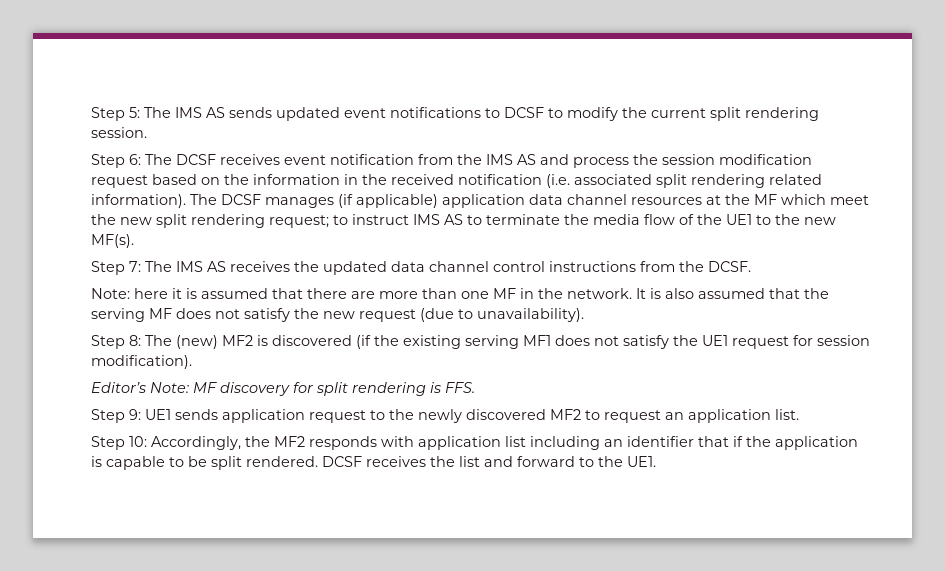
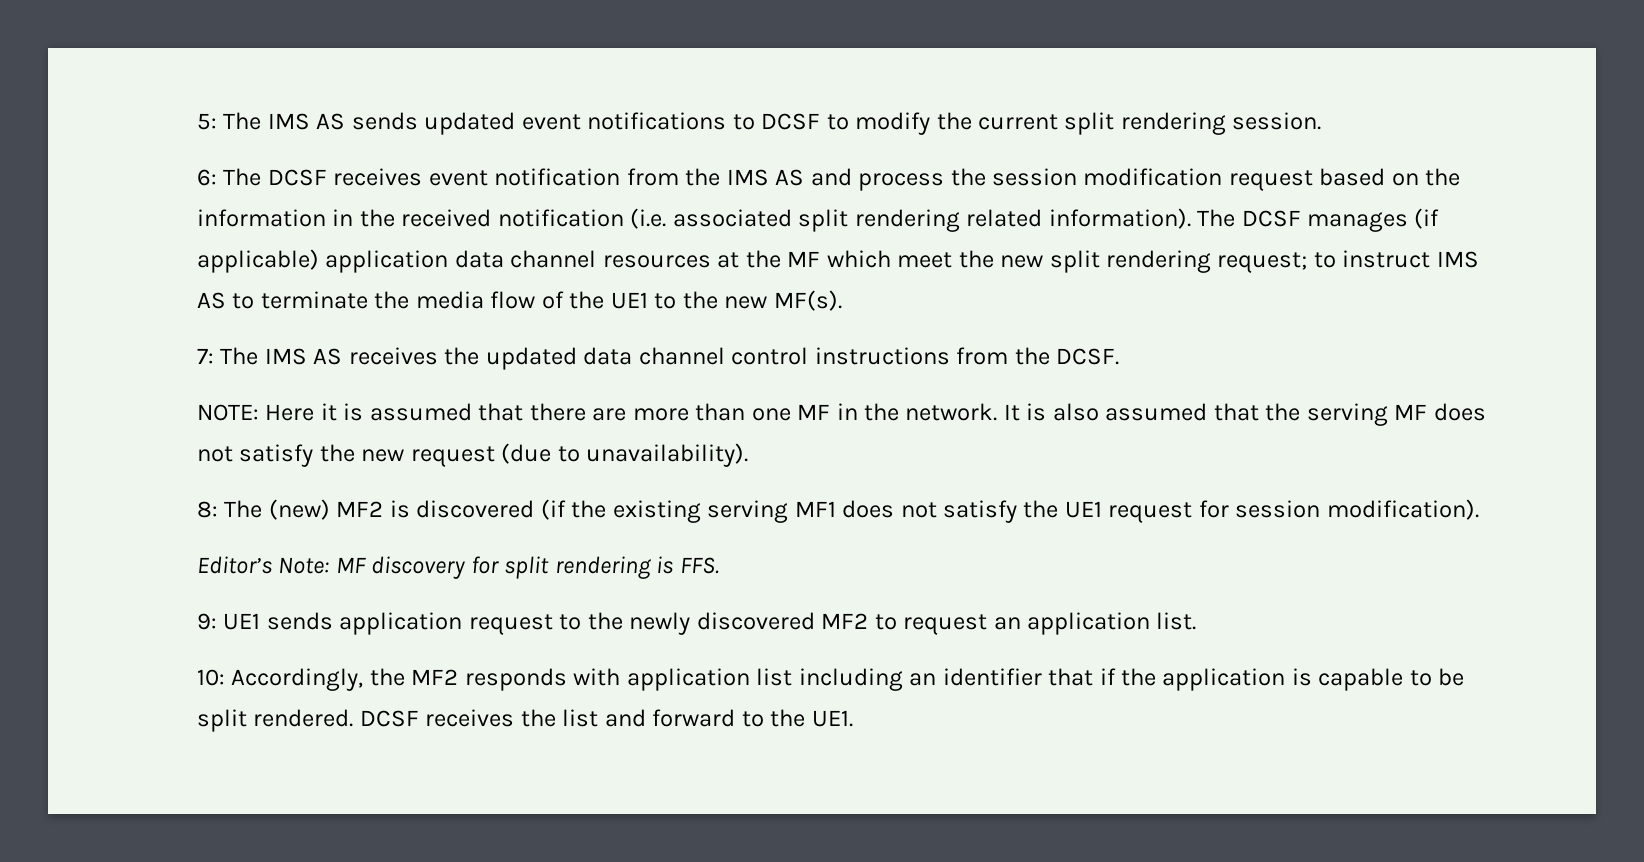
[91,107,126,121] Step -> (196, 121) none
[91,154,126,168] Step -> (1322, 121) none
[91,261,126,275] Step -> (842, 300) none
[91,288,169,299] Note: here -> [196,404,315,421] NOTE: Here
[91,335,126,349] Step -> (749, 455) none
[91,409,126,423] Step -> (719, 565) none
[91,436,126,450] Step -> (1197, 621) none

